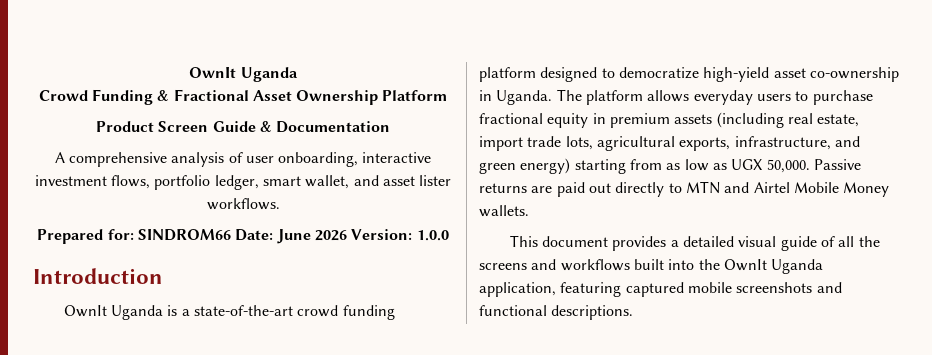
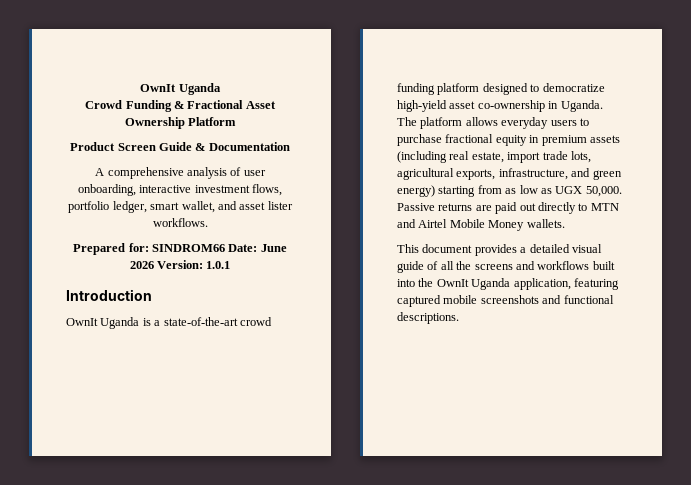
[416,230,449,241] 1.0.0 -> [206,261,231,269] 1.0.1

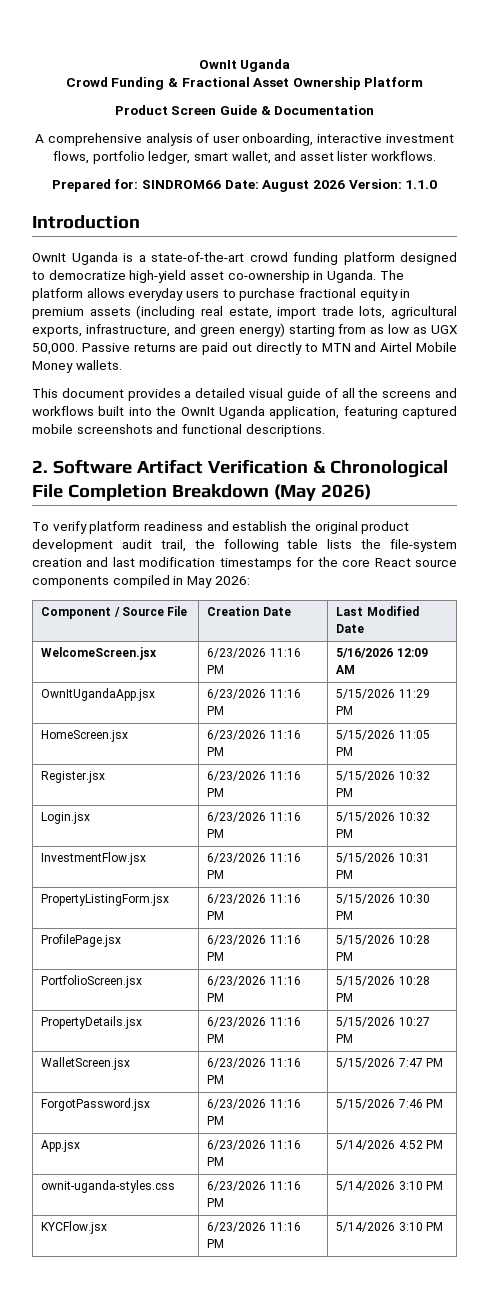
[260,244,287,252] June -> [262,180,310,192] August
[206,261,231,269] 1.0.1 -> [405,180,438,189] 1.1.0
(459, 318) none -> [32,459,448,478] [32,484,371,501] [32,521,410,534] [32,539,457,552] [32,557,458,570] [32,575,250,588] [41,606,188,619] [207,606,291,616] [336,606,419,616] [336,624,365,633] [41,647,158,660] [207,648,301,658] [207,665,225,674] [336,648,428,658] [336,665,356,674] [41,688,156,701] [207,689,301,699] [207,706,225,715] [336,689,430,699] [336,706,354,715] [41,730,129,742] [207,730,301,740] [207,747,225,756] [336,730,430,740] [336,747,354,756] [41,771,106,783] [207,771,301,781] [207,788,225,797] [336,771,430,781] [336,788,354,797] [41,812,91,824] [207,812,301,822] [207,829,225,838] [336,812,430,822] [336,829,354,838] [41,852,147,865] [207,853,301,863] [207,870,225,879] [336,853,430,863] [336,870,354,879] [41,894,170,906] [207,894,301,904] [207,911,225,920] [336,894,430,904] [336,911,354,920] [41,934,122,947] [207,935,301,945] [207,952,225,961] [336,935,430,945] [336,952,354,961] [41,975,143,988] [207,976,301,986] [207,993,225,1002] [336,976,430,986] [336,993,354,1002] [41,1016,143,1029] [207,1017,301,1027] [207,1034,225,1043] [336,1017,430,1027] [336,1034,354,1043] [41,1057,131,1070] [207,1058,301,1068] [207,1075,225,1084] [336,1058,443,1068] [41,1098,151,1111] [207,1099,301,1109] [207,1116,225,1125] [336,1099,443,1109] [41,1140,81,1152] [207,1140,301,1150] [207,1157,225,1166] [336,1140,443,1150] [41,1180,176,1193] [207,1181,301,1191] [207,1198,225,1207] [336,1181,443,1191] [41,1221,108,1234] [207,1222,301,1232] [207,1239,225,1248] [336,1222,443,1232] // 2. Software Artifact Verification & Chronological File Completion Breakdown (May 2026) // To verify platform readiness and establish the original product development audit trail, the following table lists the file-system creation and last modification timestamps for the core React source components compiled in May 2026: // Component / Source File | Creation Date | Last Modified Date // WelcomeScreen.jsx | 6/23/2026 11:16 PM | 5/16/2026 12:09 AM // OwnItUgandaApp.jsx | 6/23/2026 11:16 PM | 5/15/2026 11:29 PM // HomeScreen.jsx | 6/23/2026 11:16 PM | 5/15/2026 11:05 PM // Register.jsx | 6/23/2026 11:16 PM | 5/15/2026 10:32 PM // Login.jsx | 6/23/2026 11:16 PM | 5/15/2026 10:32 PM // InvestmentFlow.jsx | 6/23/2026 11:16 PM | 5/15/2026 10:31 PM // PropertyListingForm.jsx | 6/23/2026 11:16 PM | 5/15/2026 10:30 PM // ProfilePage.jsx | 6/23/2026 11:16 PM | 5/15/2026 10:28 PM // PortfolioScreen.jsx | 6/23/2026 11:16 PM | 5/15/2026 10:28 PM // PropertyDetails.jsx | 6/23/2026 11:16 PM | 5/15/2026 10:27 PM // WalletScreen.jsx | 6/23/2026 11:16 PM | 5/15/2026 7:47 PM // ForgotPassword.jsx | 6/23/2026 11:16 PM | 5/15/2026 7:46 PM // App.jsx | 6/23/2026 11:16 PM | 5/14/2026 4:52 PM // ownit-uganda-styles.css | 6/23/2026 11:16 PM | 5/14/2026 3:10 PM // KYCFlow.jsx | 6/23/2026 11:16 PM | 5/14/2026 3:10 PM

